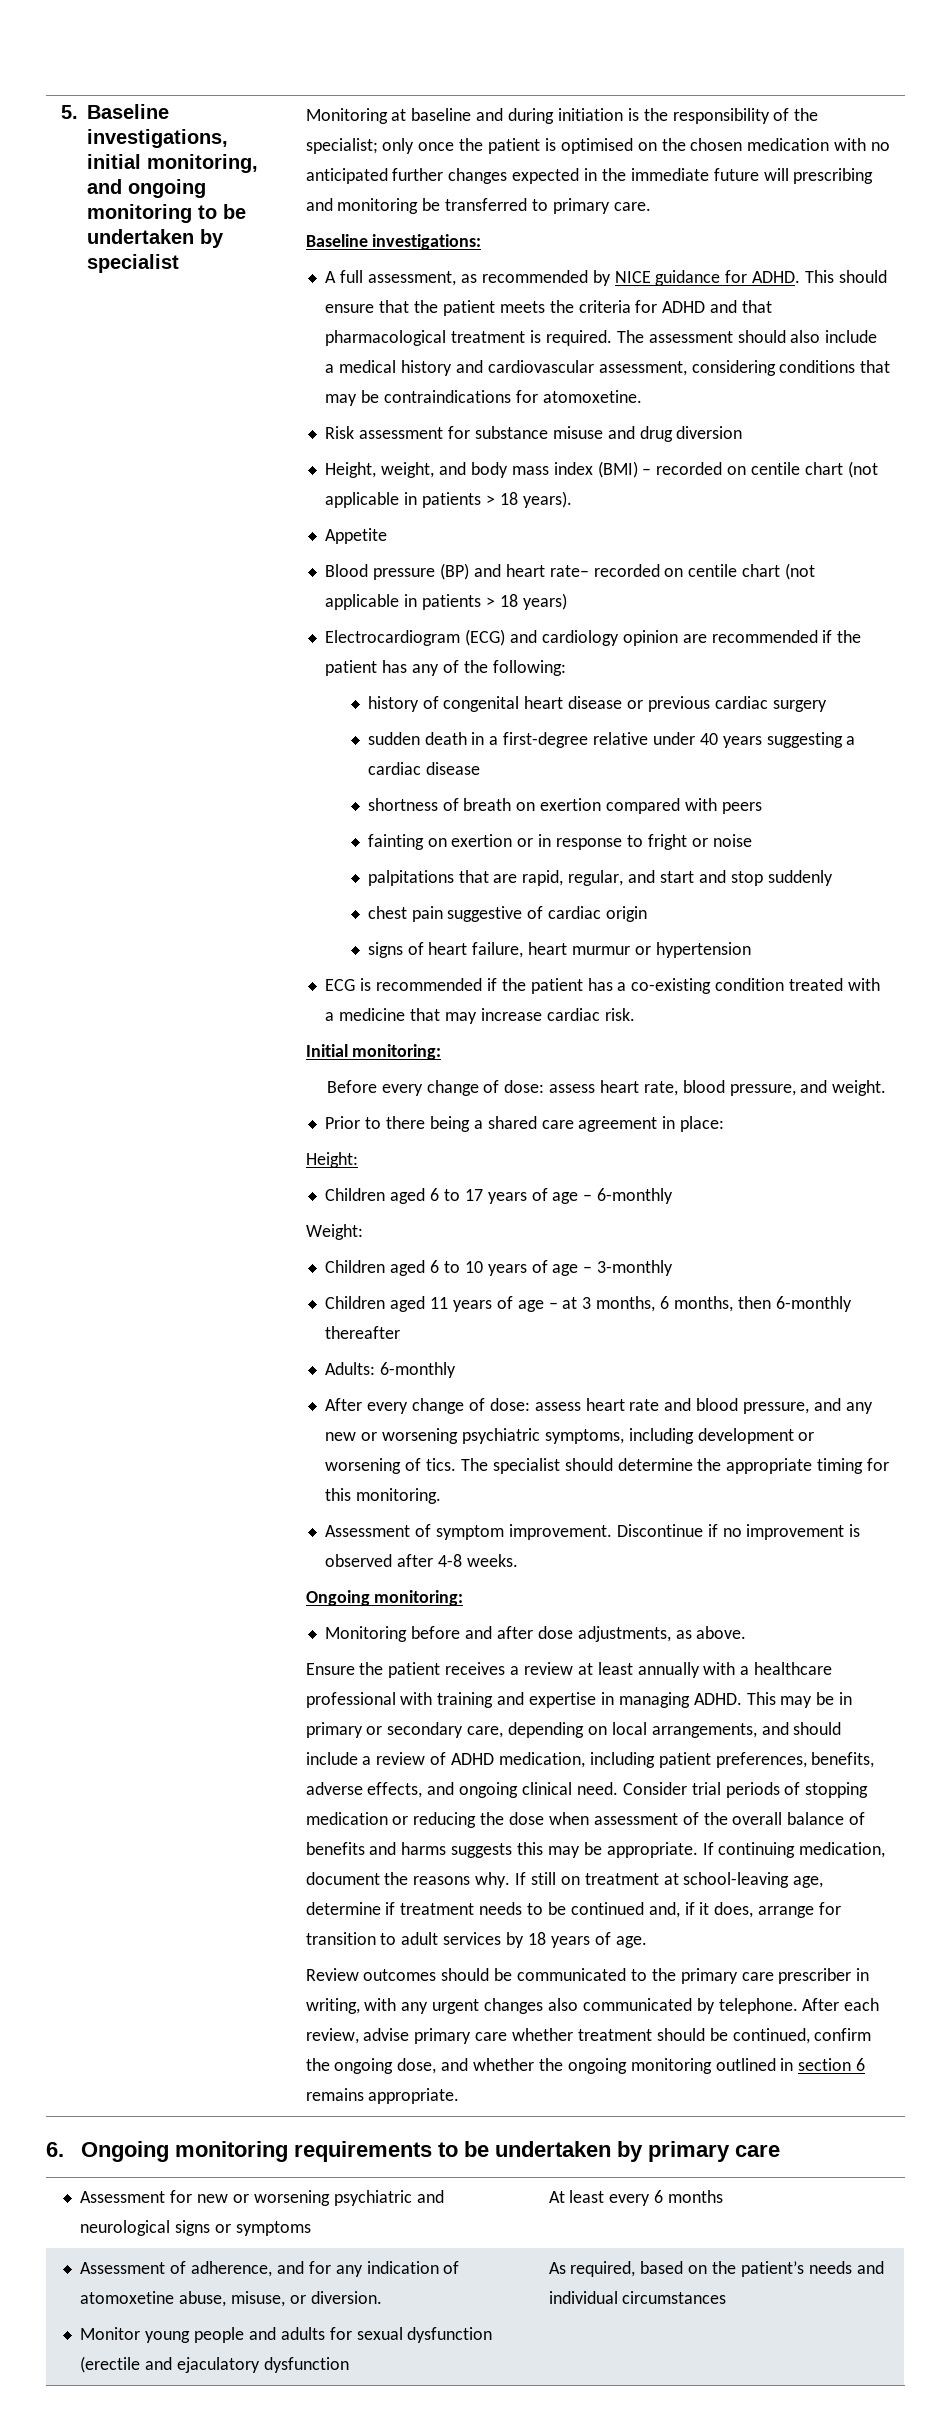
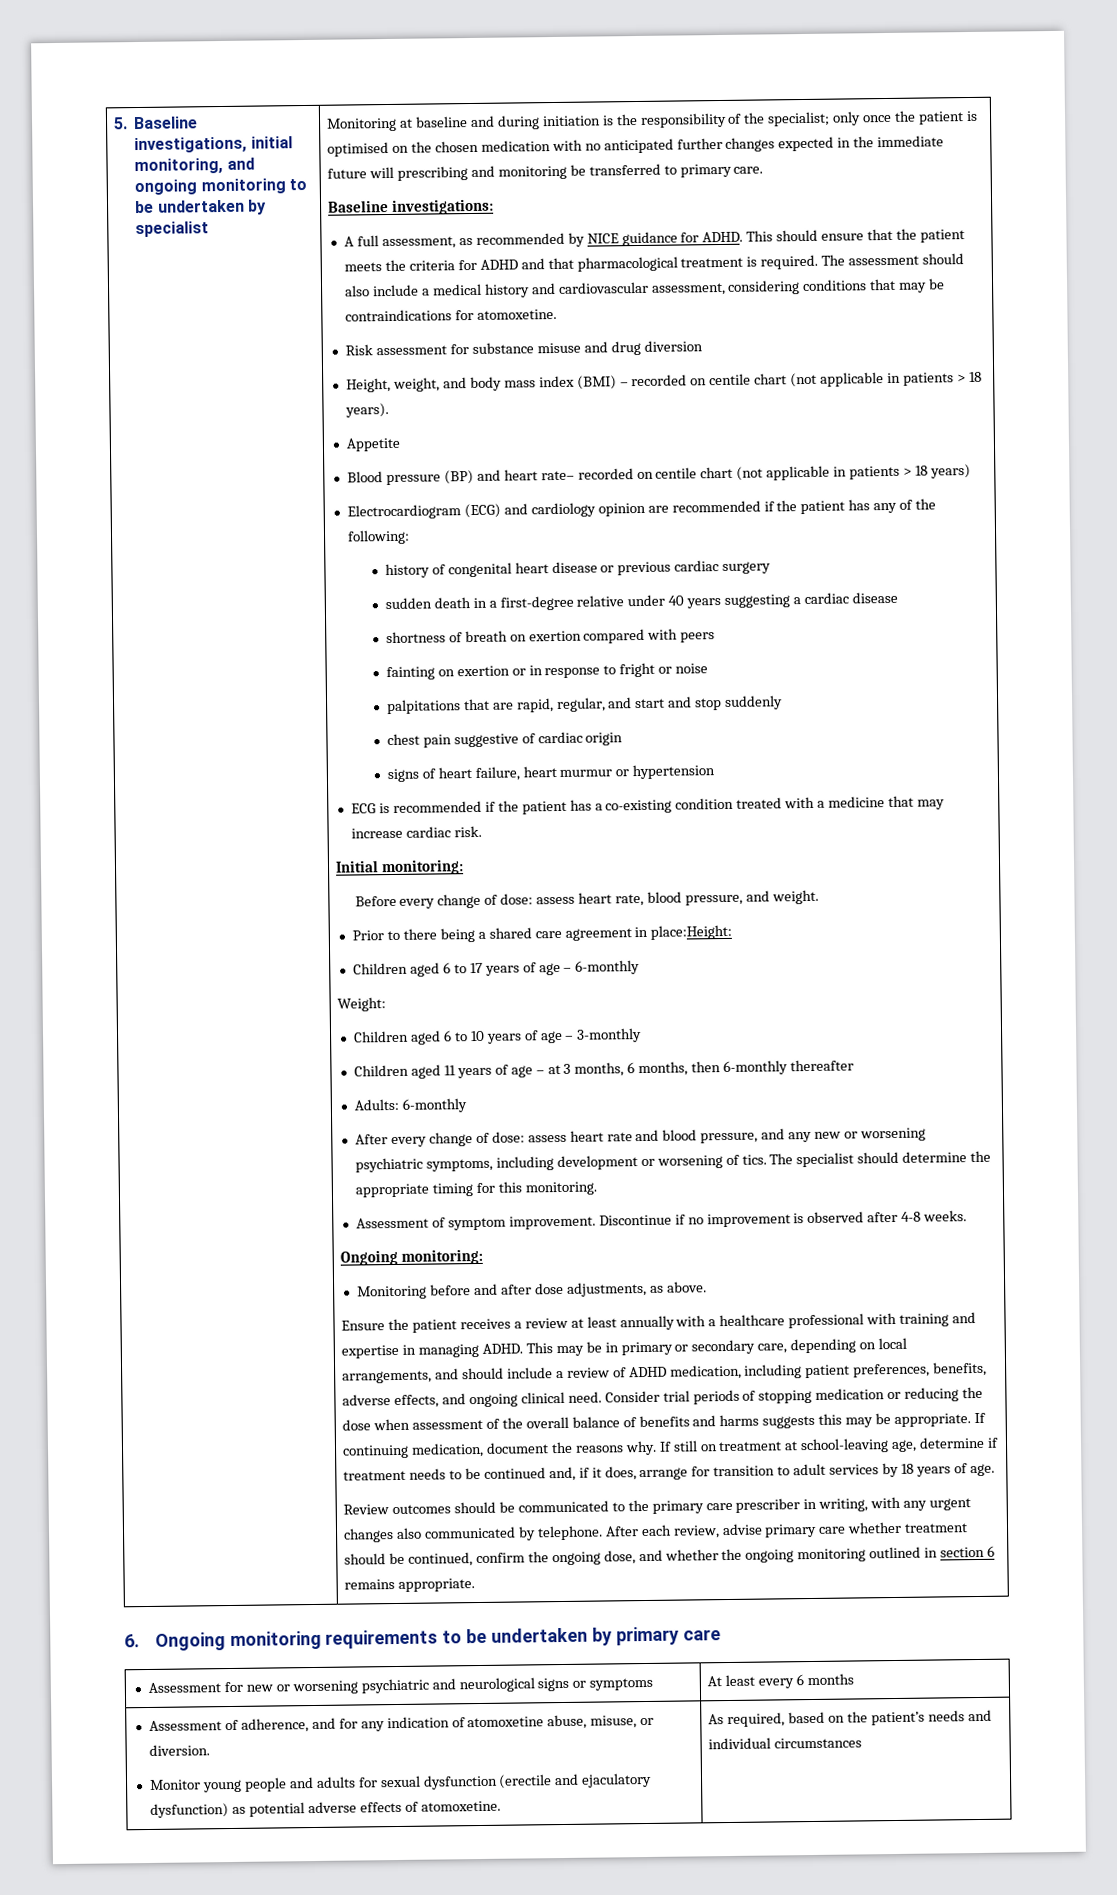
[680,1116,725,1132] [305,1152,358,1168] place: // Height: -> [650,924,733,940] place:Height:
[264,2357,350,2373] dysfunction -> [150,1800,501,1818] dysfunction) as potential adverse effects of atomoxetine.

